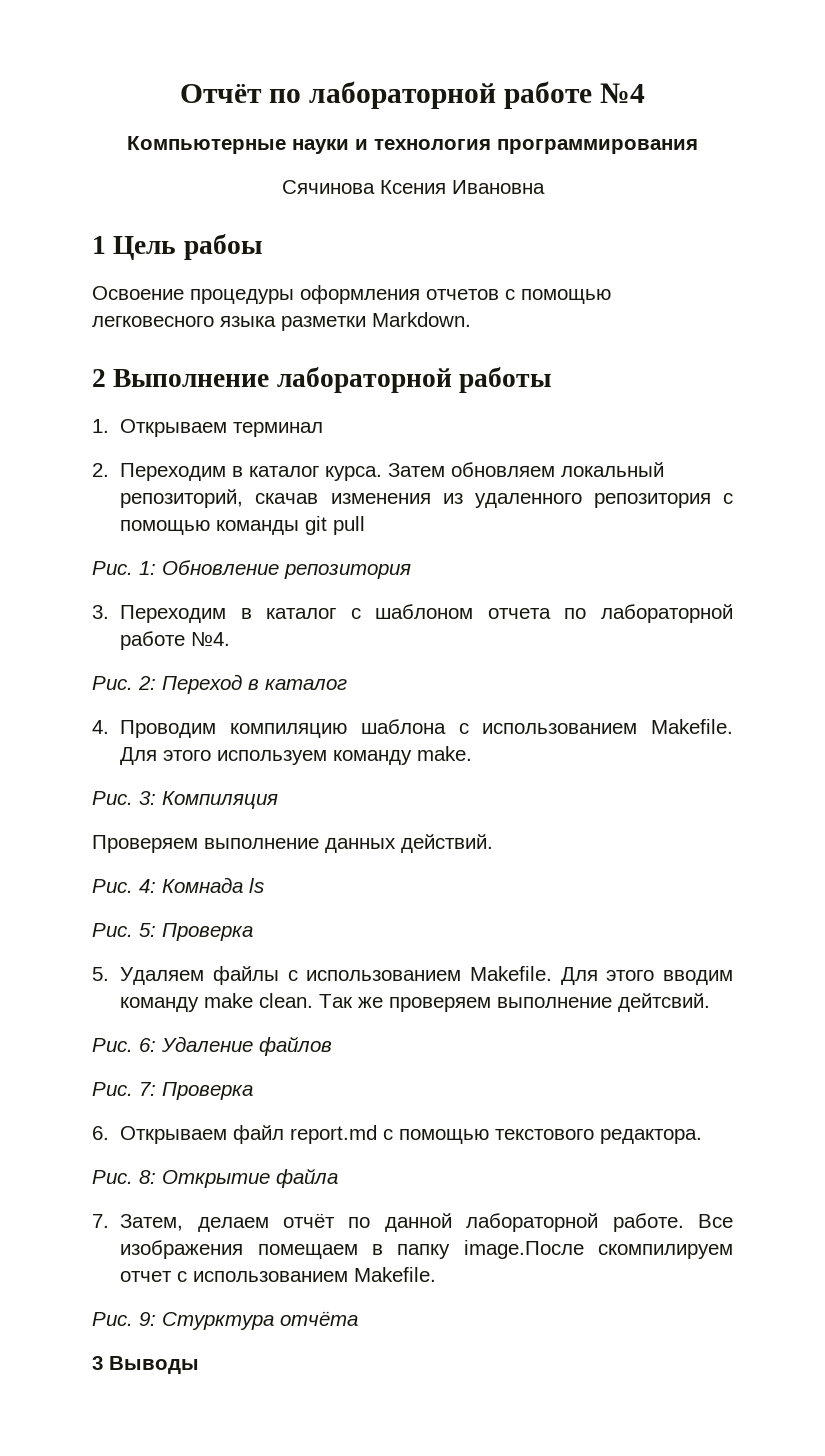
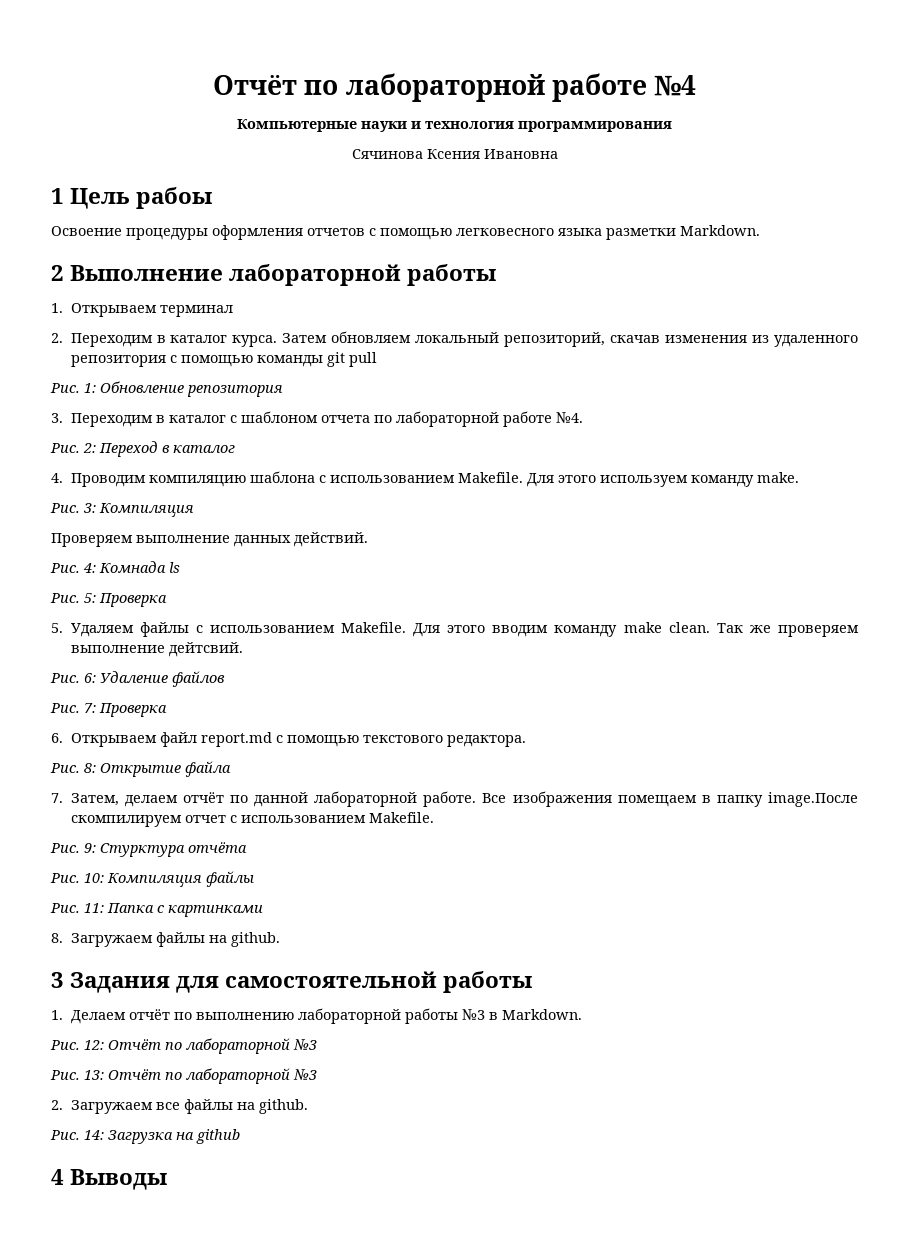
[92,1356,103,1370] 3 -> [50,871,254,887] [50,903,263,917] [51,932,280,947] [51,971,533,993] [51,1008,582,1024] [50,1038,317,1054] [50,1068,317,1084] [51,1099,308,1114] [50,1129,240,1144] [51,1169,64,1185] Рис. 10: Компиляция файлы // Рис. 11: Папка с картинками // 8. Загружаем файлы на github. // 3 Задания для самостоятельной работы // 1. Делаем отчёт по выполнению лабораторной работы №3 в Markdown. // Рис. 12: Отчёт по лабораторной №3 // Рис. 13: Отчёт по лабораторной №3 // 2. Загружаем все файлы на github. // Рис. 14: Загрузка на github // 4

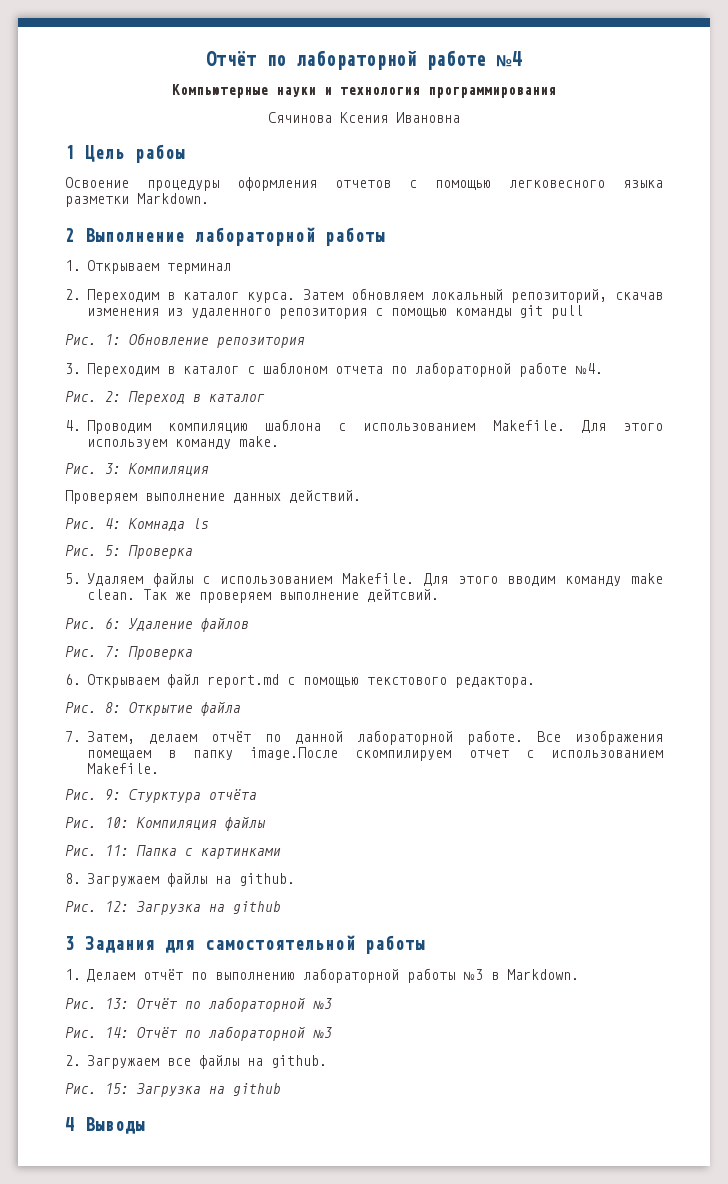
(280, 939) none -> [65,901,281,915] // Рис. 12: Загрузка на github
[84,1040,104,1050] 12: -> [105,998,129,1009] 13:
[84,1070,104,1080] 13: -> [105,1027,129,1038] 14:
[84,1130,104,1140] 14: -> [105,1083,129,1094] 15:

